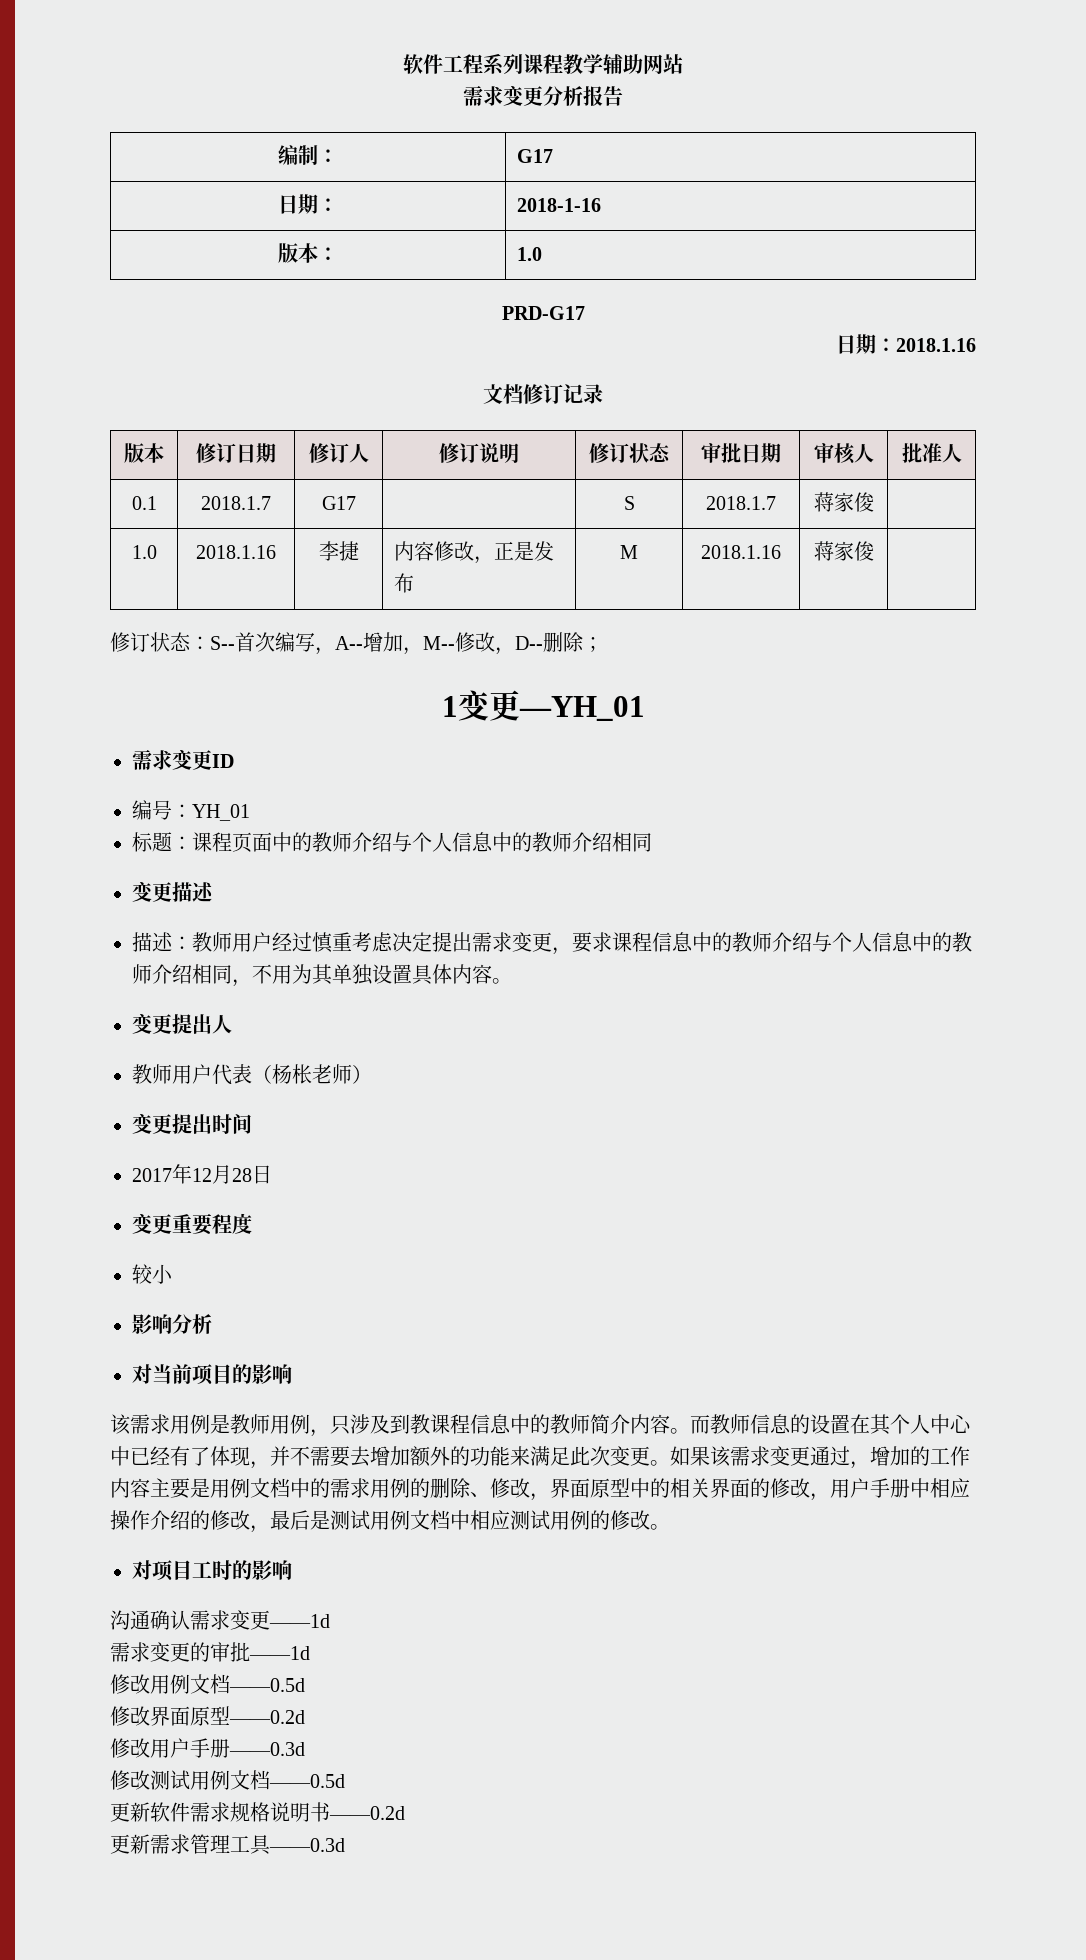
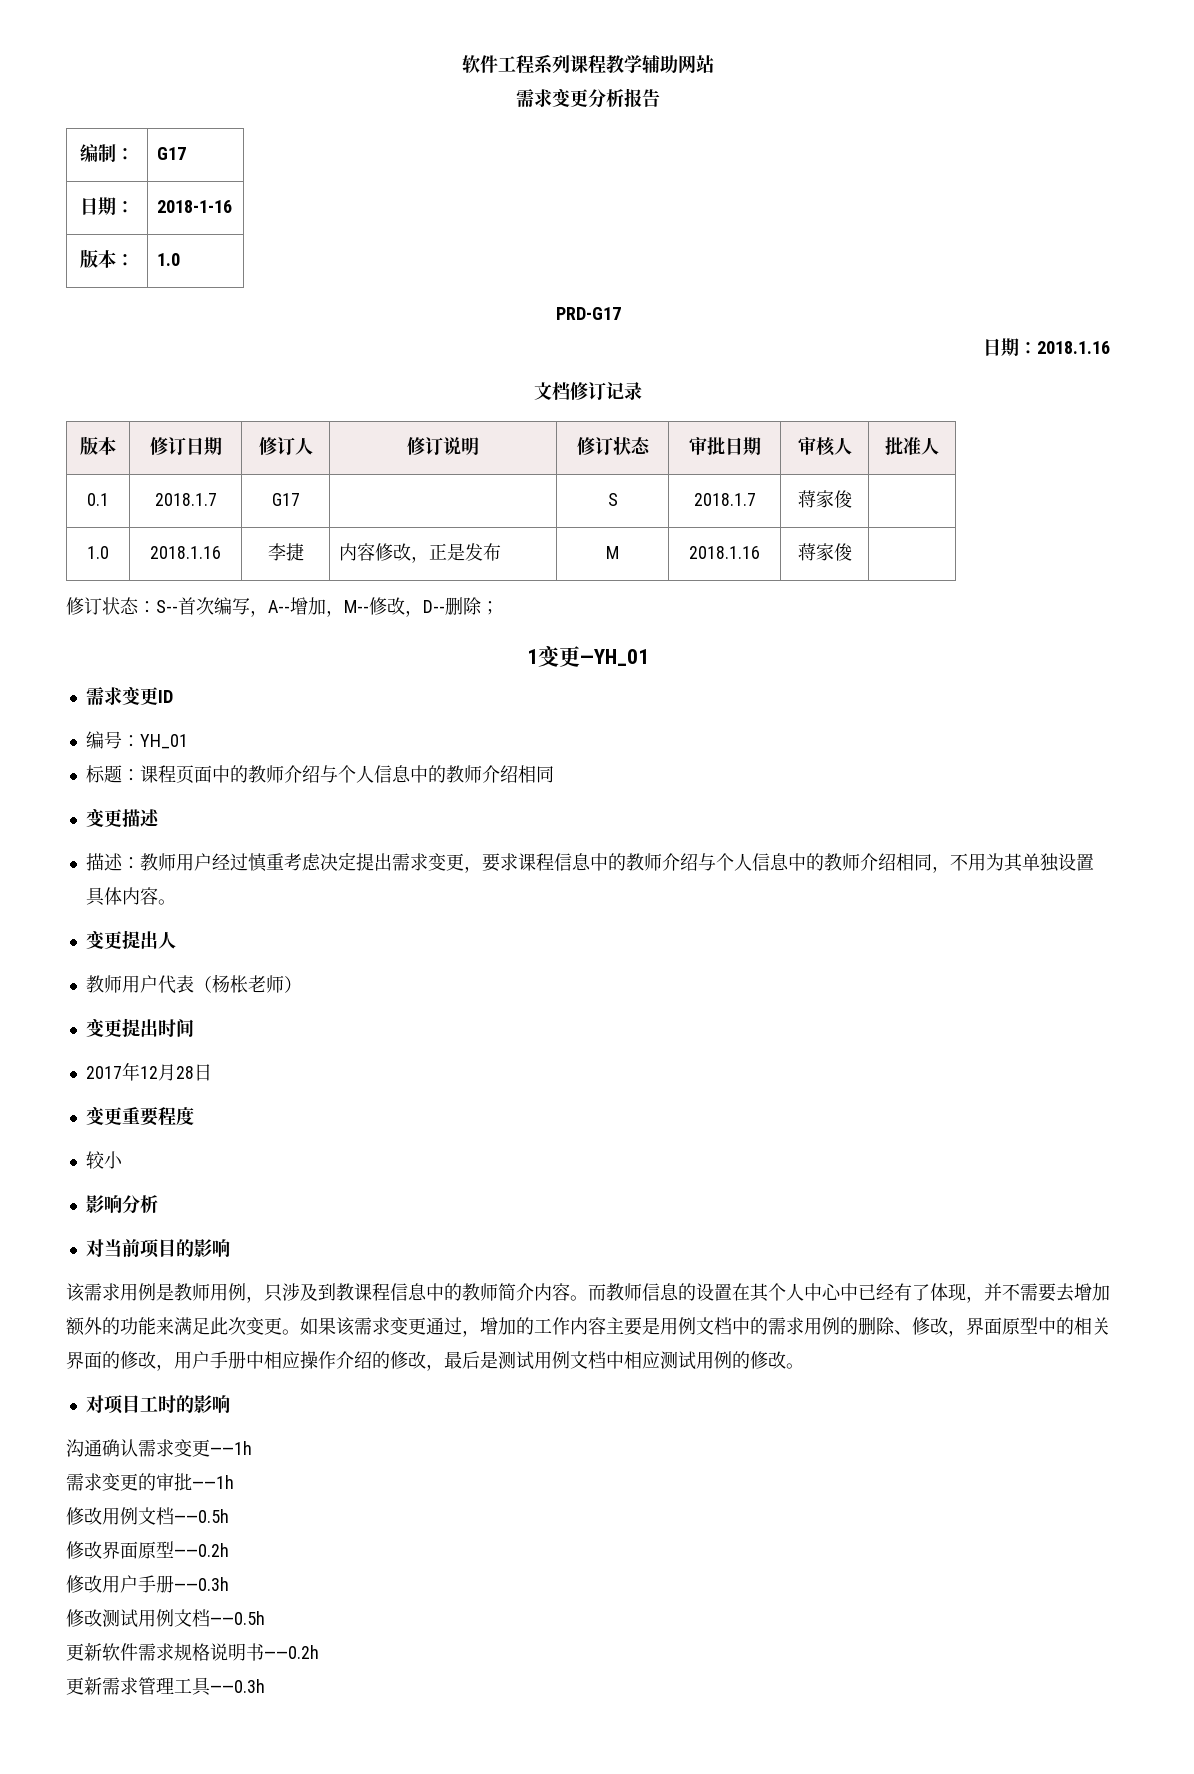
[269,1614,330,1628] ——1d -> [210,1441,252,1455] ——1h
[249,1646,310,1660] ——1d -> [192,1475,234,1489] ——1h
[229,1678,305,1692] ——0.5d -> [174,1509,229,1523] ——0.5h
[229,1710,305,1724] ——0.2d -> [174,1543,229,1557] ——0.2h
[229,1742,305,1756] ——0.3d -> [174,1577,229,1591] ——0.3h
[269,1774,345,1788] ——0.5d -> [210,1611,265,1625] ——0.5h
[329,1806,405,1820] ——0.2d -> [264,1645,319,1659] ——0.2h
[269,1838,345,1852] ——0.3d -> [210,1679,265,1693] ——0.3h

